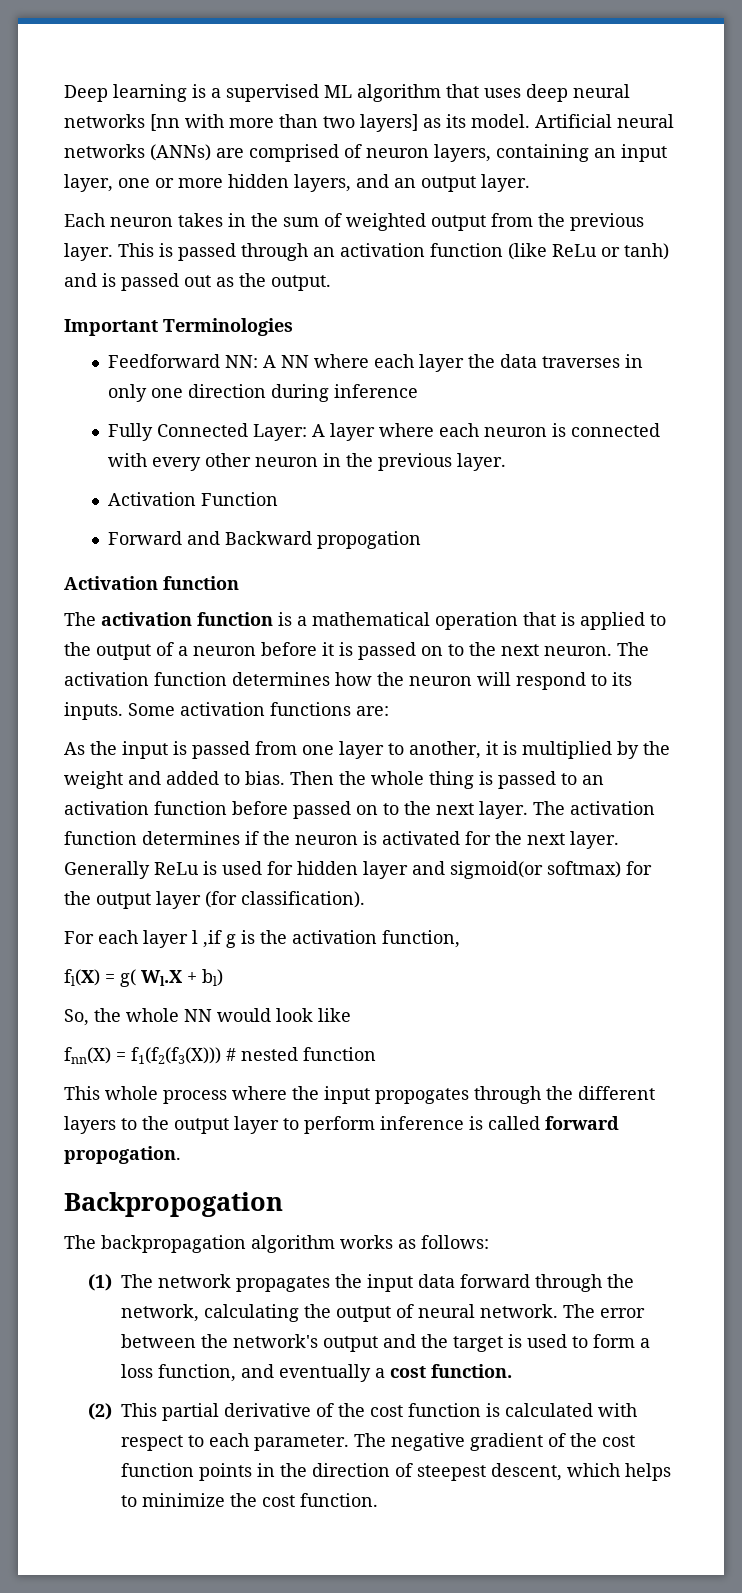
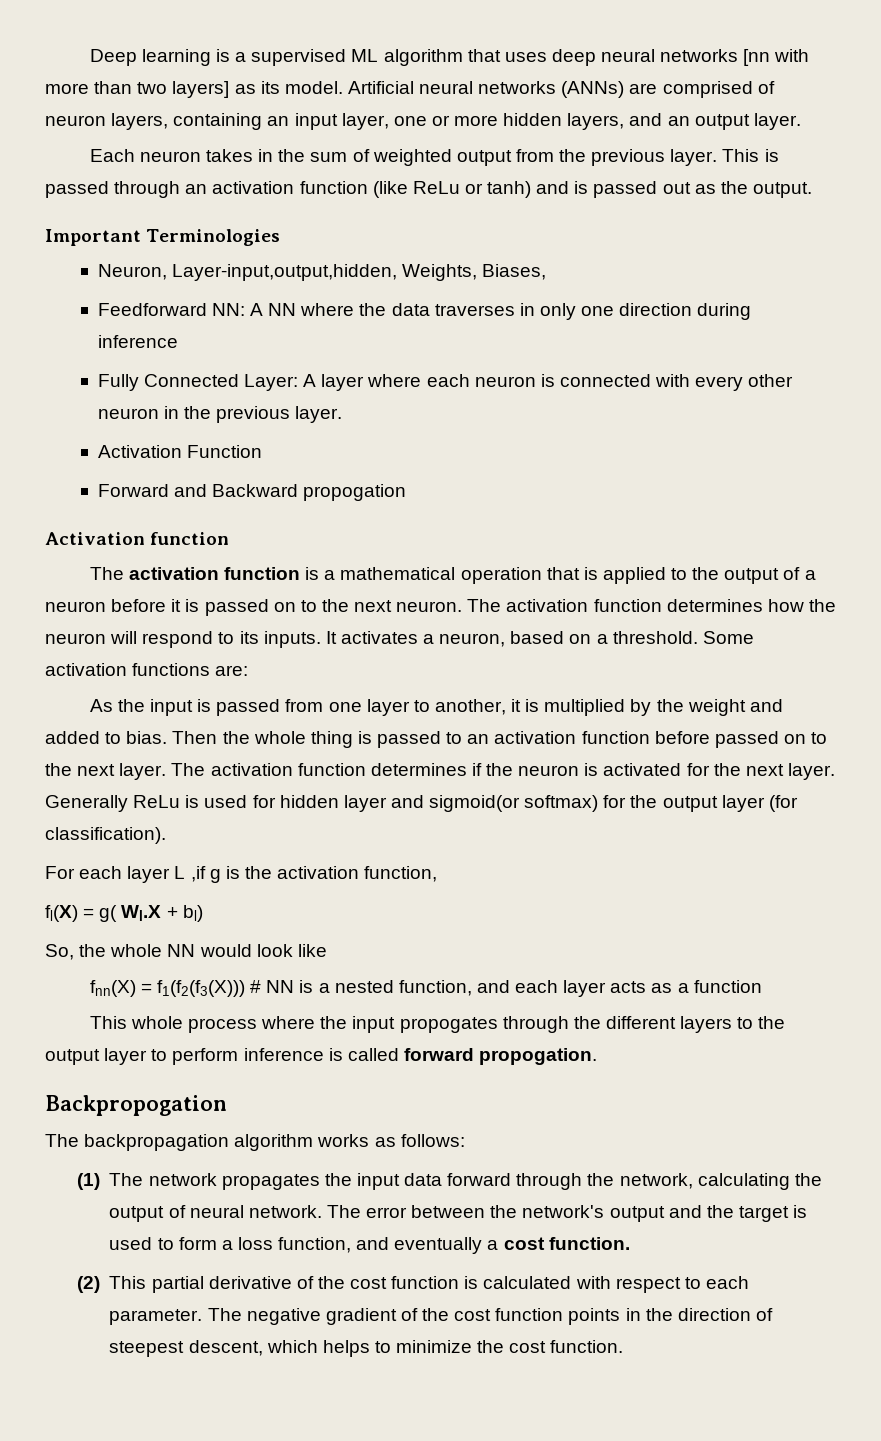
(293, 327) none -> [97,264,547,281] // Neuron, Layer-input,output,hidden, Weights, Biases,
[373,354,464,372] each layer -> (355, 309) none
(123, 711) none -> [325,631,698,647] It activates a neuron, based on a threshold.
[192,930,198,944] l -> [174,866,186,879] L
[241,1047,298,1061] nested -> [266,980,689,997] NN is a nested function, and each layer acts as a

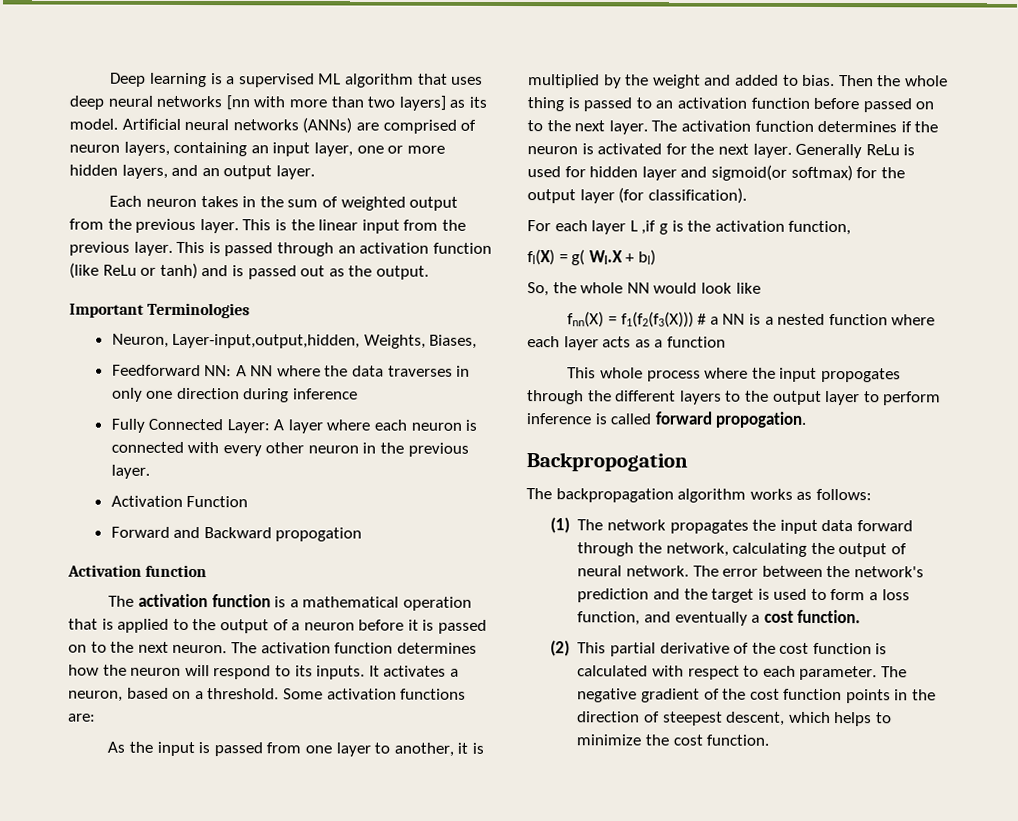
(779, 155) none -> [290,219,466,234] [69,241,221,256] the linear input from the previous layer. This is
(262, 986) none -> [709,316,719,325] a
[398,980,510,996] function, and -> [828,314,936,326] function where
[609,1206,665,1222] output -> [577,588,650,603] prediction

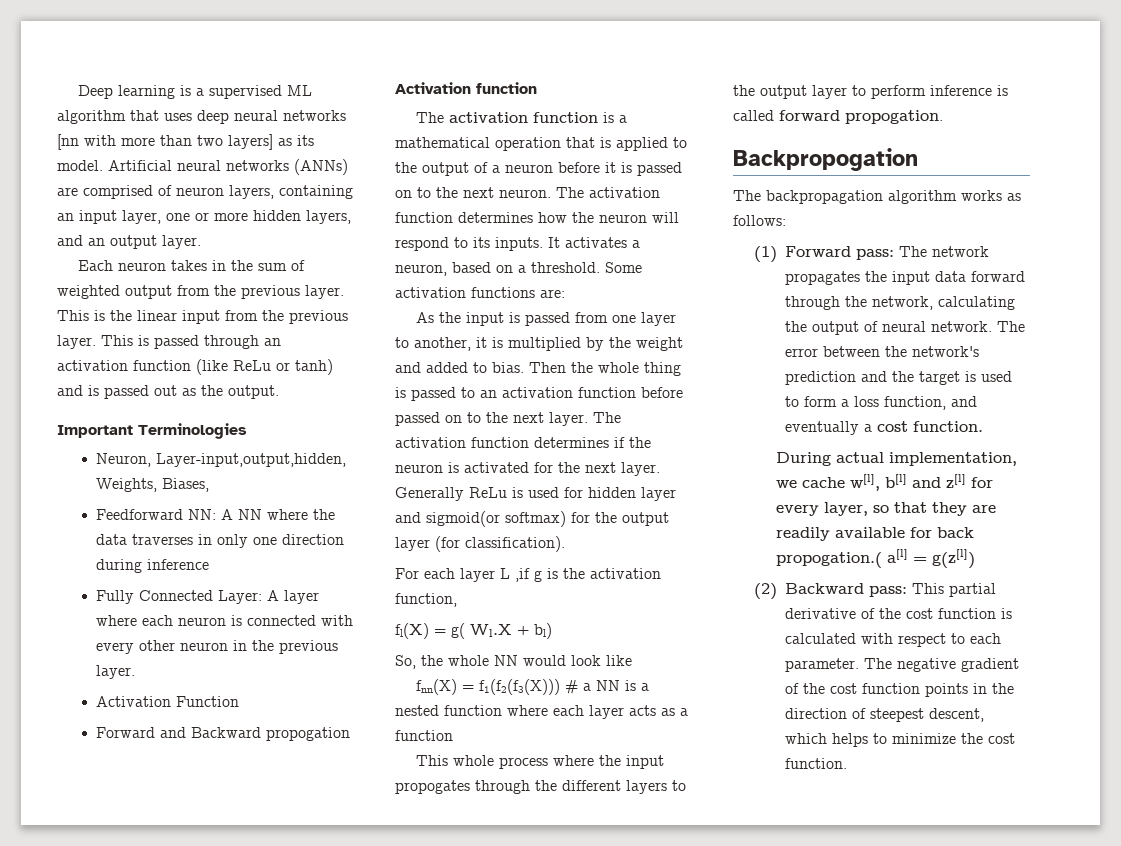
(570, 525) none -> [785,246,895,260] Forward pass:
(862, 616) none -> [775,452,1017,466] [775,474,993,491] [775,502,996,516] [775,527,974,541] [775,549,975,569] // During actual implementation, we cache w[l], b[l] and z[l] for every layer, so that they are readily available for back propogation.( a[l] = g(z[l])
(570, 648) none -> [785,583,908,597] Backward pass:

